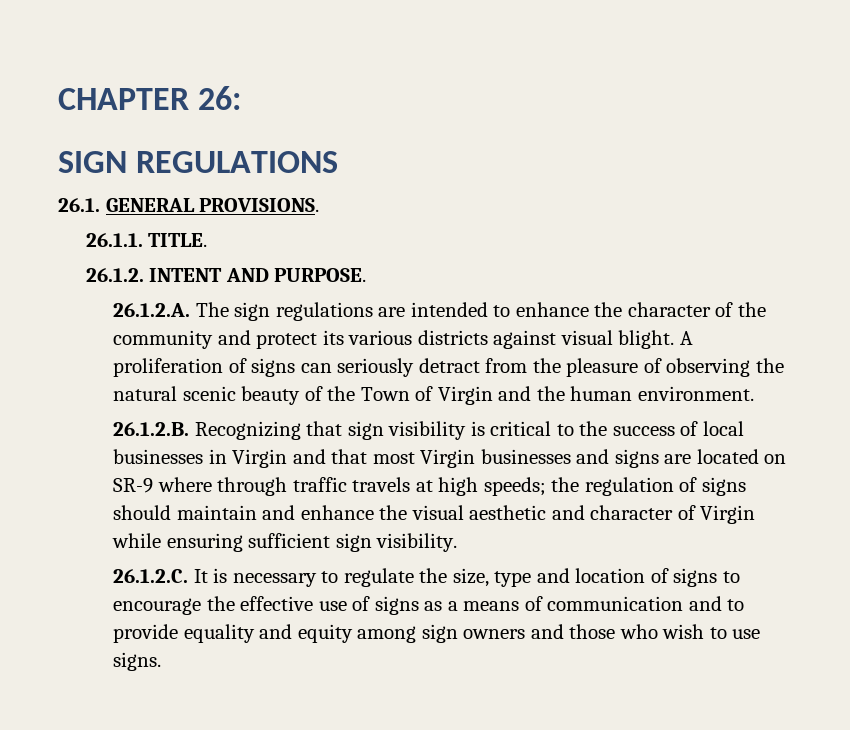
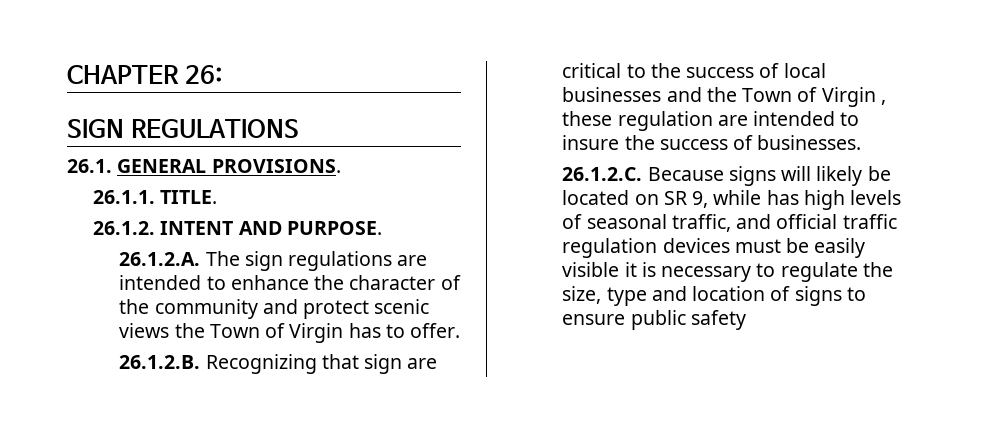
[322,330,693,349] [113,358,784,377] [113,386,754,405] its various districts against visual blight. A proliferation of signs can seriously detract from the pleasure of observing the natural scenic beauty of the Town of Virgin and the human environment. -> [374,299,430,314] [119,323,461,343] scenic views the Town of Virgin has to offer.
[388,421,485,440] visibility is -> [407,358,438,369] are
[208,449,787,468] [113,477,746,496] [113,505,756,524] [112,533,458,552] [113,569,208,583] in Virgin and that most Virgin businesses and signs are located on SR-9 where through traffic travels at high speeds; the regulation of signs should maintain and enhance the visual aesthetic and character of Virgin while ensuring sufficient sign visibility. // 26.1.2.C. It -> [666,87,886,107] [562,111,860,131] [562,135,862,150] [562,166,891,186] [562,190,902,210] [562,214,897,232] [562,238,866,258] [562,262,637,277] and the Town of Virgin , these regulation are intended to insure the success of businesses. // 26.1.2.C. Because signs will likely be located on SR 9, while has high levels of seasonal traffic, and official traffic regulation devices must be easily visible it
[113,596,745,615] [113,624,761,643] [113,652,162,671] encourage the effective use of signs as a means of communication and to provide equality and equity among sign owners and those who wish to use signs. -> [562,310,746,330] ensure public safety

